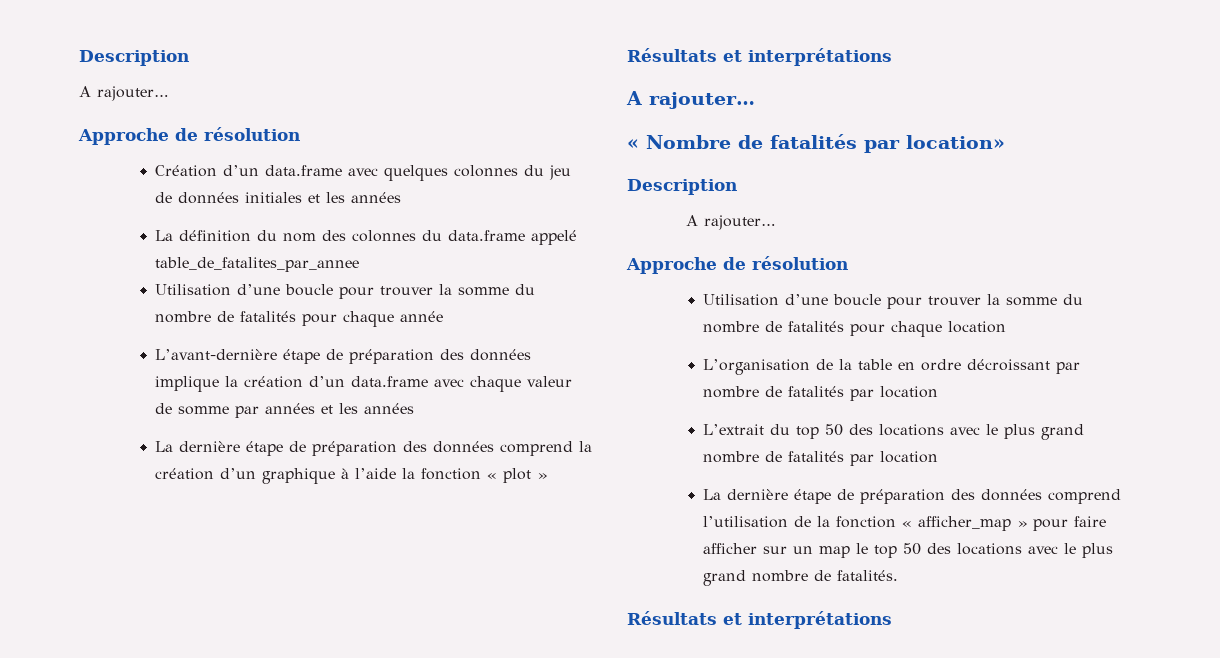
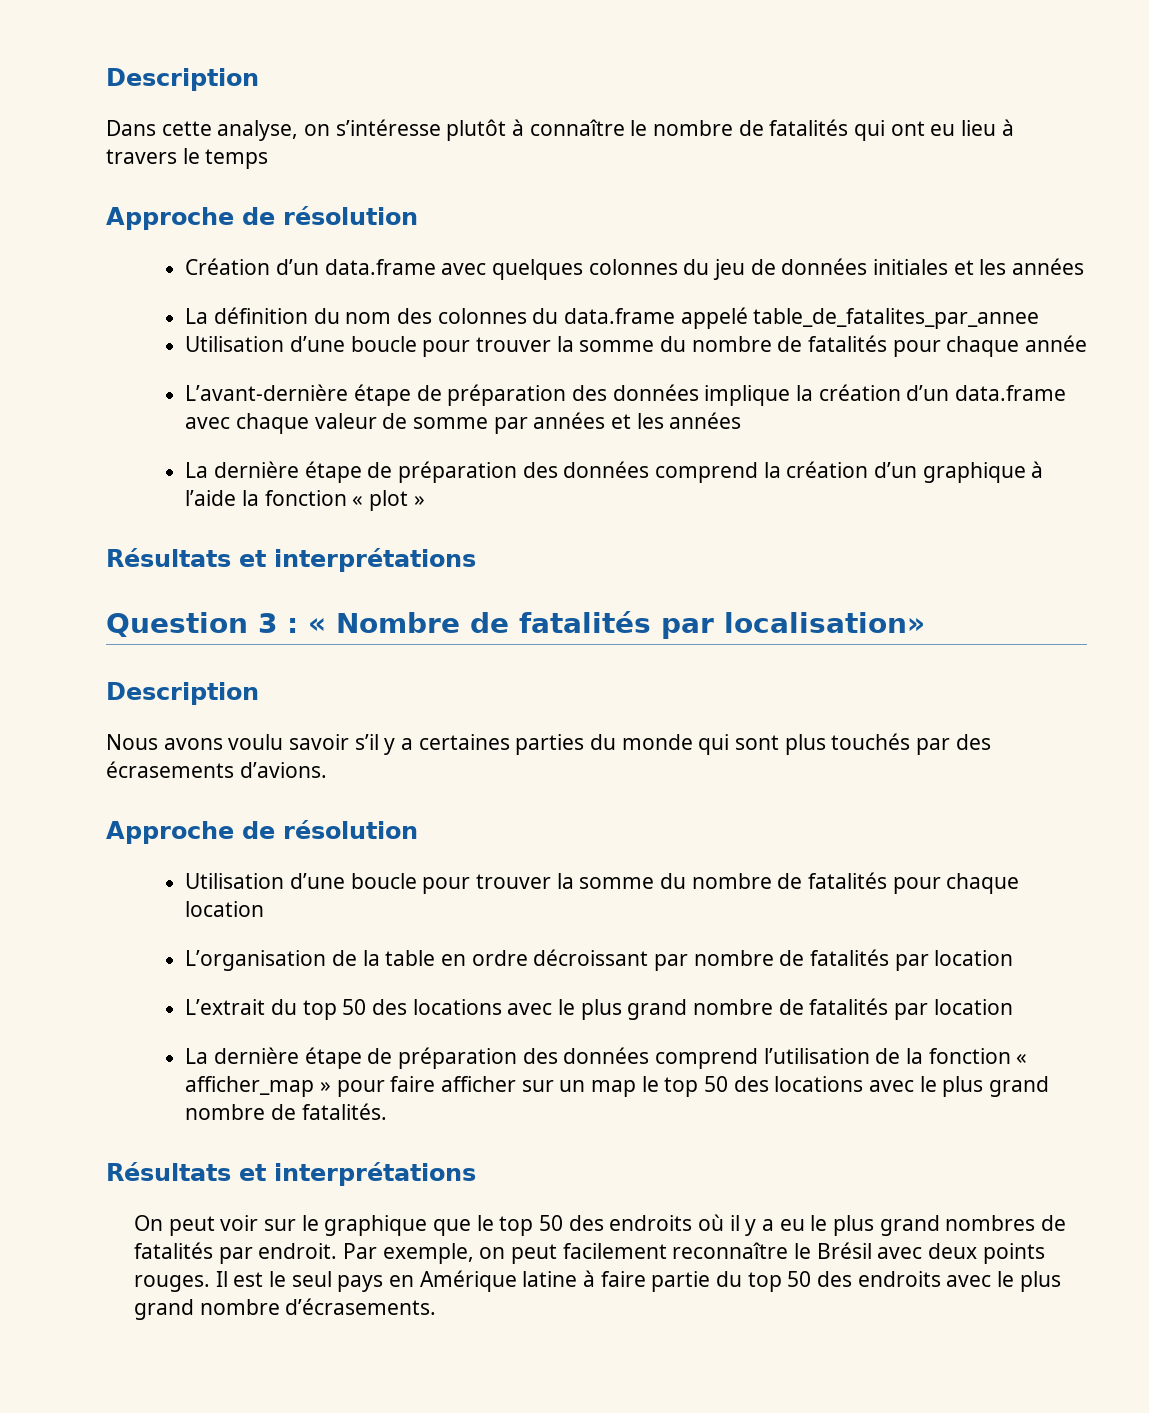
[79,50,189,66] [79,86,168,101] Description // A rajouter… -> [106,68,259,91] [106,119,1014,141] [106,148,269,169] Description // Dans cette analyse, on s’intéresse plutôt à connaître le nombre de fatalités qui ont eu lieu à travers le temps
[626,91,755,109] A rajouter… // -> [106,612,298,637] Question 3 :
[906,135,1005,149] [627,179,737,195] [685,215,775,230] location» // Description // A rajouter… -> [724,612,925,633] [106,682,259,705] [106,733,991,755] [106,761,327,778] localisation» // Description // Nous avons voulu savoir s’il y a certaines parties du monde qui sont plus touchés par des écrasements d’avions.
(892, 620) none -> [134,1214,1067,1236] [134,1242,1045,1264] [134,1270,1061,1292] [134,1298,437,1320] // On peut voir sur le graphique que le top 50 des endroits où il y a eu le plus grand nombres de fatalités par endroit. Par exemple, on peut facilement reconnaître le Brésil avec deux points rouges. Il est le seul pays en Amérique latine à faire partie du top 50 des endroits avec le plus grand nombre d’écrasements.

